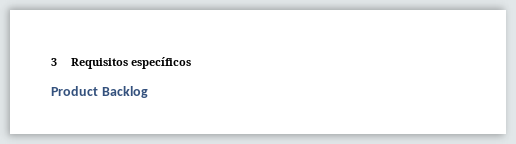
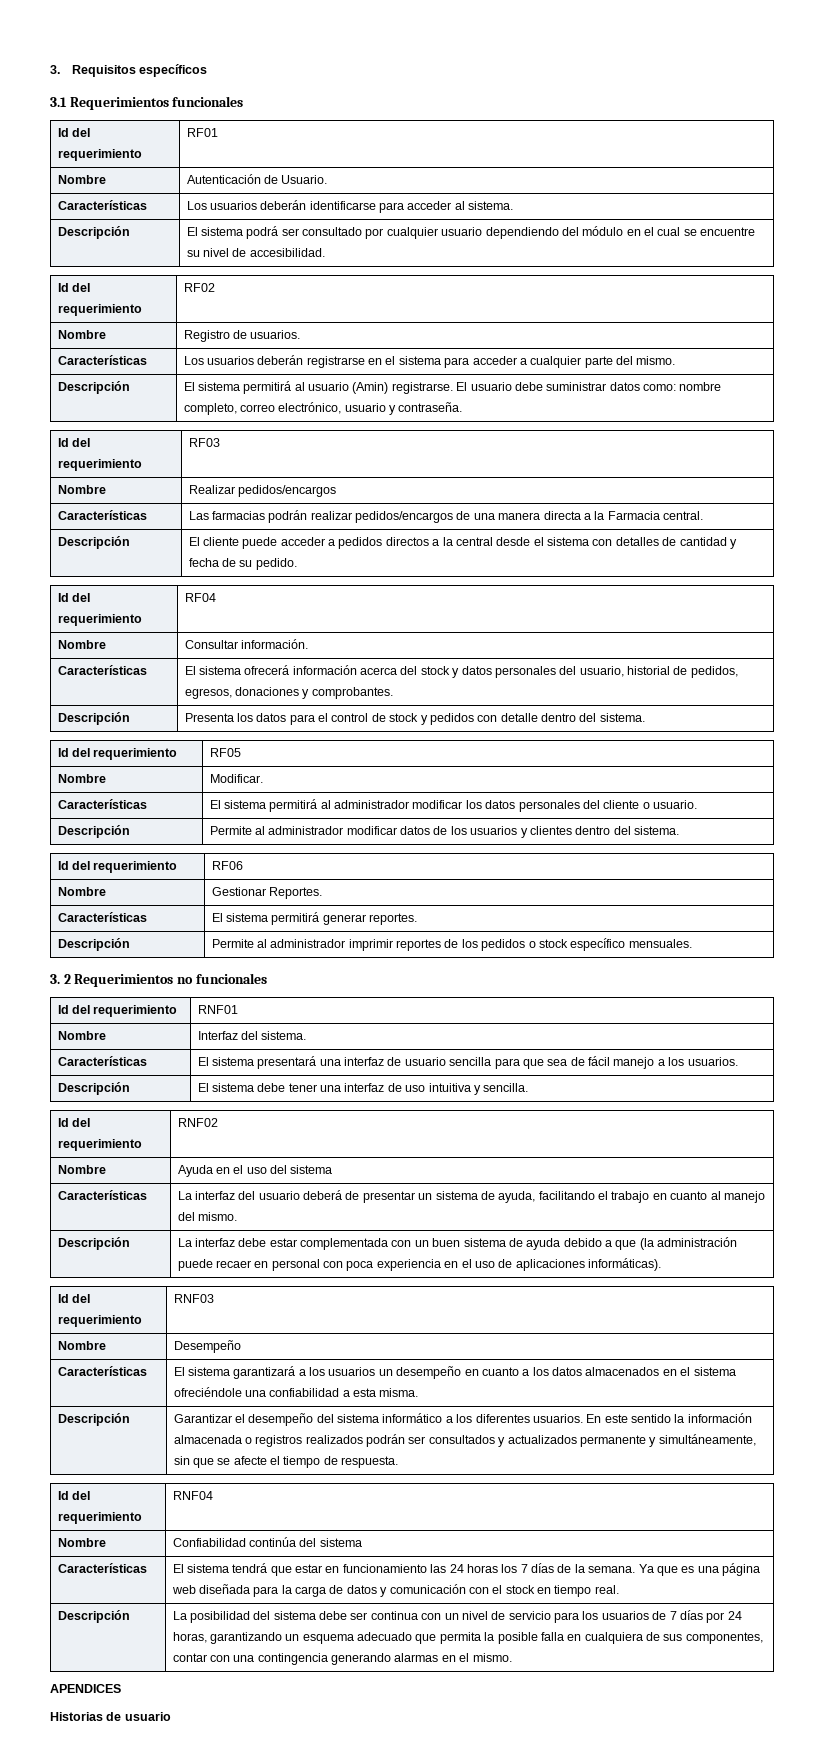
[51,58,57,66] 3 -> [50,65,60,74] 3.
[51,86,148,98] Product Backlog -> [50,96,244,110] [57,128,90,137] [57,149,142,161] [186,128,218,137] [57,175,106,184] [186,174,328,184] [57,200,147,210] [186,200,514,213] [57,226,130,239] [186,226,756,239] [186,248,325,257] [57,283,90,292] [57,304,142,316] [183,283,215,292] [57,330,106,339] [183,330,301,342] [57,355,147,365] [183,355,676,368] [57,381,130,394] [183,381,722,394] [183,402,463,415] [57,438,90,447] [57,459,142,471] [188,438,220,447] [57,485,106,494] [188,485,336,497] [57,510,147,520] [188,510,704,523] [57,536,130,549] [188,537,737,549] [188,558,297,570] [57,593,90,602] [57,614,142,626] [184,593,216,602] [57,640,106,649] [184,639,308,649] [57,665,147,675] [184,665,738,678] [184,687,393,699] [57,712,130,725] [184,713,645,725] [57,748,178,760] [209,748,241,757] [57,774,106,783] [209,774,263,783] [57,799,147,809] [209,799,698,812] [57,825,130,838] [209,826,680,838] [57,861,178,873] [211,861,243,870] [57,887,106,896] [211,887,322,899] [57,912,147,922] [211,912,418,925] [57,938,130,951] [211,938,692,951] [50,973,267,987] [57,1005,178,1017] [197,1005,238,1014] [57,1031,106,1040] [197,1031,307,1040] [57,1056,147,1066] [197,1056,738,1069] [57,1082,130,1095] [197,1083,529,1095] [57,1118,90,1127] [57,1139,142,1151] [177,1118,218,1127] [57,1165,106,1174] [177,1165,333,1177] [57,1190,147,1200] [177,1190,765,1203] [177,1212,237,1221] [57,1237,130,1250] [177,1237,738,1250] [177,1258,662,1271] [57,1294,90,1303] [57,1315,142,1327] [173,1294,214,1303] [57,1341,106,1350] [173,1340,241,1353] [57,1366,147,1376] [173,1366,736,1379] [173,1387,419,1397] [57,1413,130,1426] [173,1413,752,1426] [173,1434,756,1447] [173,1456,399,1468] [57,1491,90,1500] [57,1512,142,1524] [172,1491,213,1500] [57,1538,106,1547] [172,1537,362,1547] [57,1563,147,1573] [172,1563,761,1576] [171,1584,619,1597] [57,1610,130,1623] [172,1610,742,1623] [172,1632,763,1644] [172,1653,512,1665] [50,1684,121,1693] [50,1712,171,1721] 3.1 Requerimientos funcionales // Id del requerimiento | RF01 // Nombre | Autenticación de Usuario. // Características | Los usuarios deberán identificarse para acceder al sistema. // Descripción | El sistema podrá ser consultado por cualquier usuario dependiendo del módulo en el cual se encuentre su nivel de accesibilidad. // Id del requerimiento | RF02 // Nombre | Registro de usuarios. // Características | Los usuarios deberán registrarse en el sistema para acceder a cualquier parte del mismo. // Descripción | El sistema permitirá al usuario (Amin) registrarse. El usuario debe suministrar datos como: nombre completo, correo electrónico, usuario y contraseña. // Id del requerimiento | RF03 // Nombre | Realizar pedidos/encargos // Características | Las farmacias podrán realizar pedidos/encargos de una manera directa a la Farmacia central. // Descripción | El cliente puede acceder a pedidos directos a la central desde el sistema con detalles de cantidad y fecha de su pedido. // Id del requerimiento | RF04 // Nombre | Consultar información. // Características | El sistema ofrecerá información acerca del stock y datos personales del usuario, historial de pedidos, egresos, donaciones y comprobantes. // Descripción | Presenta los datos para el control de stock y pedidos con detalle dentro del sistema. // Id del requerimiento | RF05 // Nombre | Modificar. // Características | El sistema permitirá al administrador modificar los datos personales del cliente o usuario. // Descripción | Permite al administrador modificar datos de los usuarios y clientes dentro del sistema. // Id del requerimiento | RF06 // Nombre | Gestionar Reportes. // Características | El sistema permitirá generar reportes. // Descripción | Permite al administrador imprimir reportes de los pedidos o stock específico mensuales. // 3. 2 Requerimientos no funcionales // Id del requerimiento | RNF01 // Nombre | Interfaz del sistema. // Características | El sistema presentará una interfaz de usuario sencilla para que sea de fácil manejo a los usuarios. // Descripción | El sistema debe tener una interfaz de uso intuitiva y sencilla. // Id del requerimiento | RNF02 // Nombre | Ayuda en el uso del sistema // Características | La interfaz del usuario deberá de presentar un sistema de ayuda, facilitando el trabajo en cuanto al manejo del mismo. // Descripción | La interfaz debe estar complementada con un buen sistema de ayuda debido a que (la administración puede recaer en personal con poca experiencia en el uso de aplicaciones informáticas). // Id del requerimiento | RNF03 // Nombre | Desempeño // Características | El sistema garantizará a los usuarios un desempeño en cuanto a los datos almacenados en el sistema ofreciéndole una confiabilidad a esta misma. // Descripción | Garantizar el desempeño del sistema informático a los diferentes usuarios. En este sentido la información almacenada o registros realizados podrán ser consultados y actualizados permanente y simultáneamente, sin que se afecte el tiempo de respuesta. // Id del requerimiento | RNF04 // Nombre | Confiabilidad continúa del sistema // Características | El sistema tendrá que estar en funcionamiento las 24 horas los 7 días de la semana. Ya que es una página web diseñada para la carga de datos y comunicación con el stock en tiempo real. // Descripción | La posibilidad del sistema debe ser continua con un nivel de servicio para los usuarios de 7 días por 24 horas, garantizando un esquema adecuado que permita la posible falla en cualquiera de sus componentes, contar con una contingencia generando alarmas en el mismo. // APENDICES // Historias de usuario

